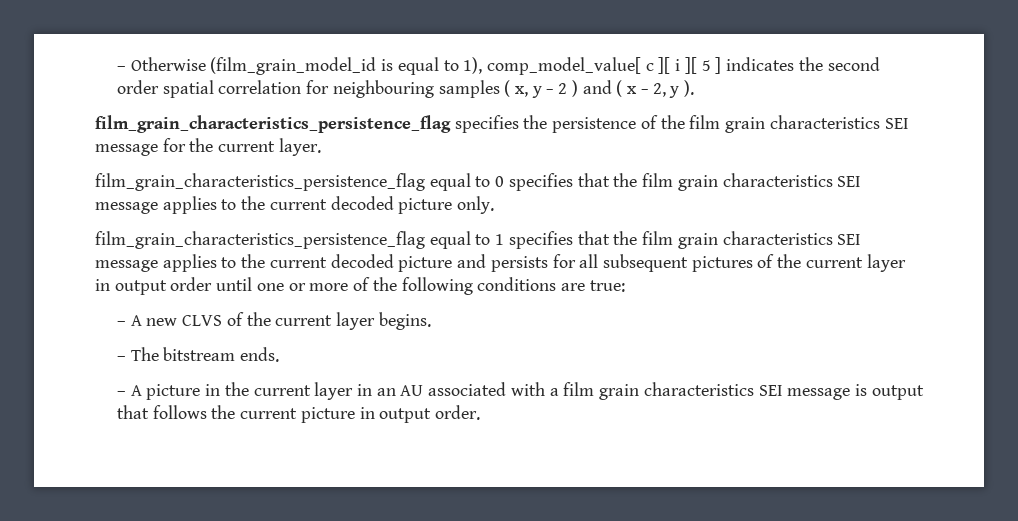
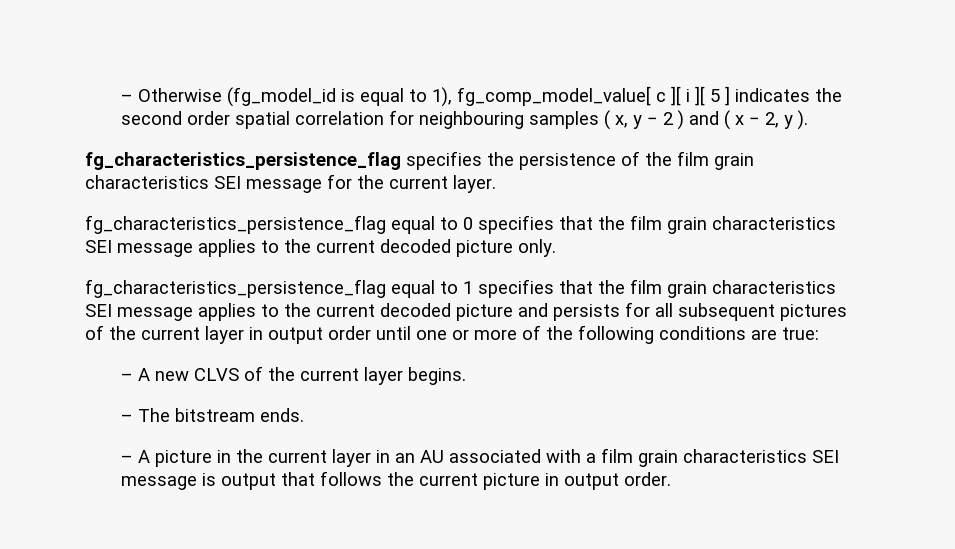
[210,57,377,75] (film_grain_model_id -> [227,87,337,107] (fg_model_id
[487,57,642,75] comp_model_value[ -> [457,86,652,106] fg_comp_model_value[
[95,115,451,133] film_grain_characteristics_persistence_flag -> [85,152,401,170] fg_characteristics_persistence_flag
[95,173,425,191] film_grain_characteristics_persistence_flag -> [85,215,386,234] fg_characteristics_persistence_flag
[95,231,425,249] film_grain_characteristics_persistence_flag -> [85,279,386,298] fg_characteristics_persistence_flag

